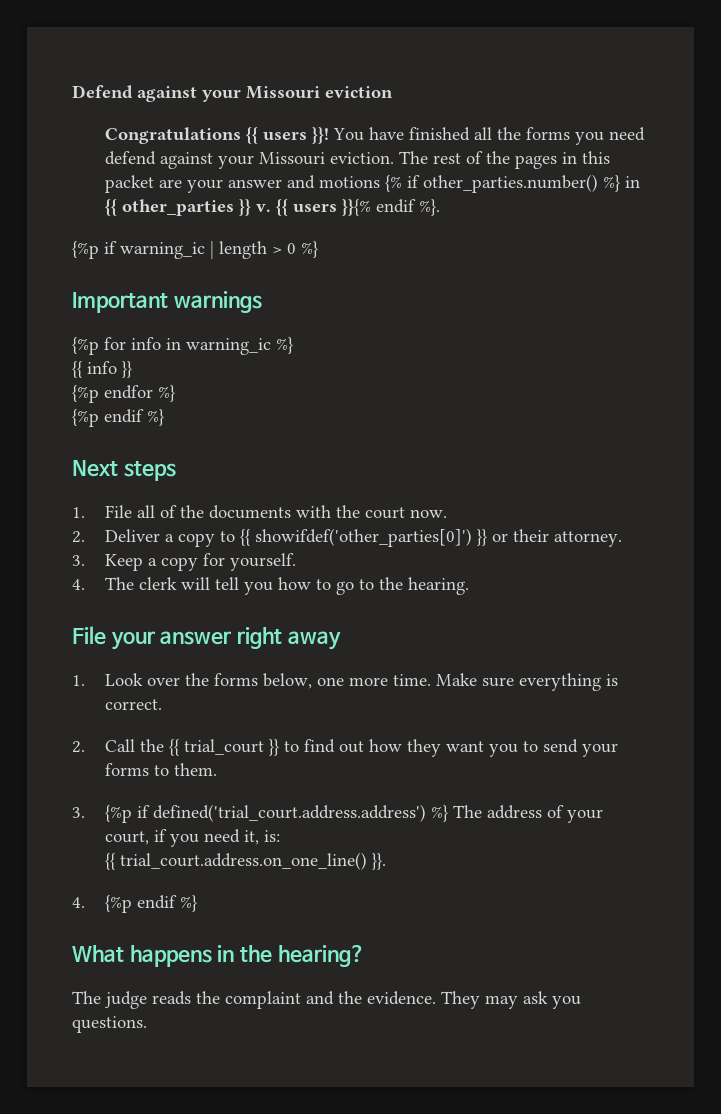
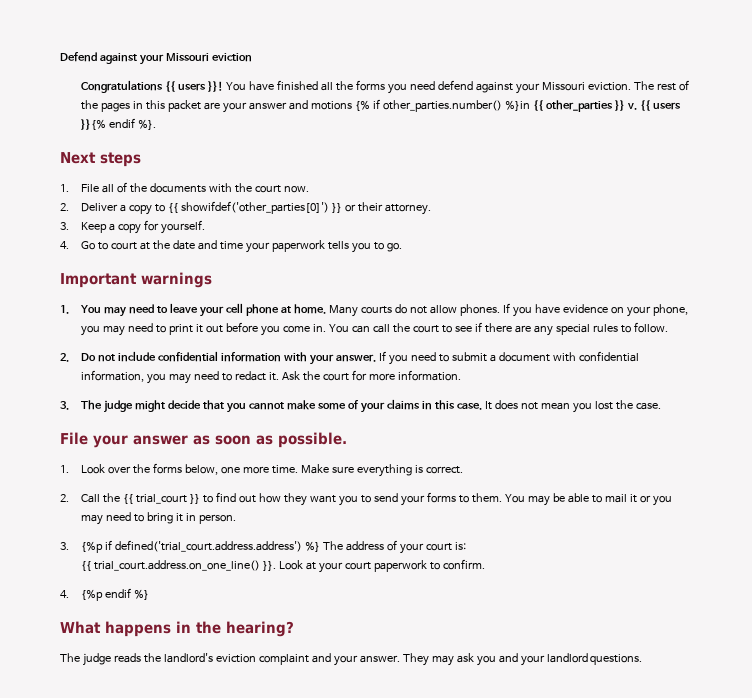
[602,175,640,192] %} in -> [505,100,531,111] %}in
[72,241,318,259] [72,291,262,313] [72,337,293,355] [72,361,132,378] [72,385,175,403] [72,409,164,427] // {%p if warning_ic | length > 0 %} // Important warnings // {%p for info in warning_ic %} // {{ info }} // {%p endfor %} // {%p endif %} -> (157, 124) none
[104,577,469,595] The clerk will tell you how to go to the hearing. -> [81,240,403,253] [60,272,212,288] [60,303,688,317] [81,322,668,336] [60,351,639,365] [81,370,462,384] [60,399,661,413] Go to court at the date and time your paperwork tells you to go. // Important warnings // 1. You may need to leave your cell phone at home. Many courts do not allow phones. If you have evidence on your phone, you may need to print it out before you come in. You can call the court to see if there are any special rules to follow. // 2. Do not include confidential information with your answer. If you need to submit a document with confidential information, you may need to redact it. Ask the court for more information. // 3. The judge might decide that you cannot make some of your claims in this case. It does not mean you lost the case.
[236,627,341,650] right away -> [193,432,347,448] as soon as possible.
(217, 769) none -> [504,493,672,506] [81,512,237,525] You may be able to mail it or you may need to bring it in person.
[104,829,259,847] court, if you need it, -> [426,543,453,551] court
(386, 861) none -> [279,559,486,573] Look at your court paperwork to confirm.
[225,991,436,1009] complaint and the evidence. -> [163,653,400,666] landlord's eviction complaint and your answer.
(581, 1002) none -> [498,653,588,666] and your landlord

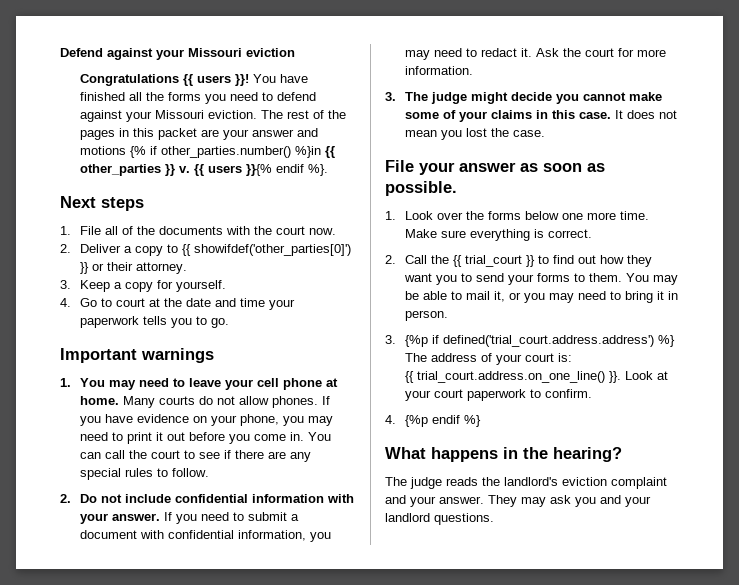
(436, 85) none -> [261,92,273,101] to
[203,400,225,410] that -> (552, 96) none
[185,464,219,475] below, -> [524,211,559,220] below
[629,494,637,503] it -> [493,291,505,302] it,

